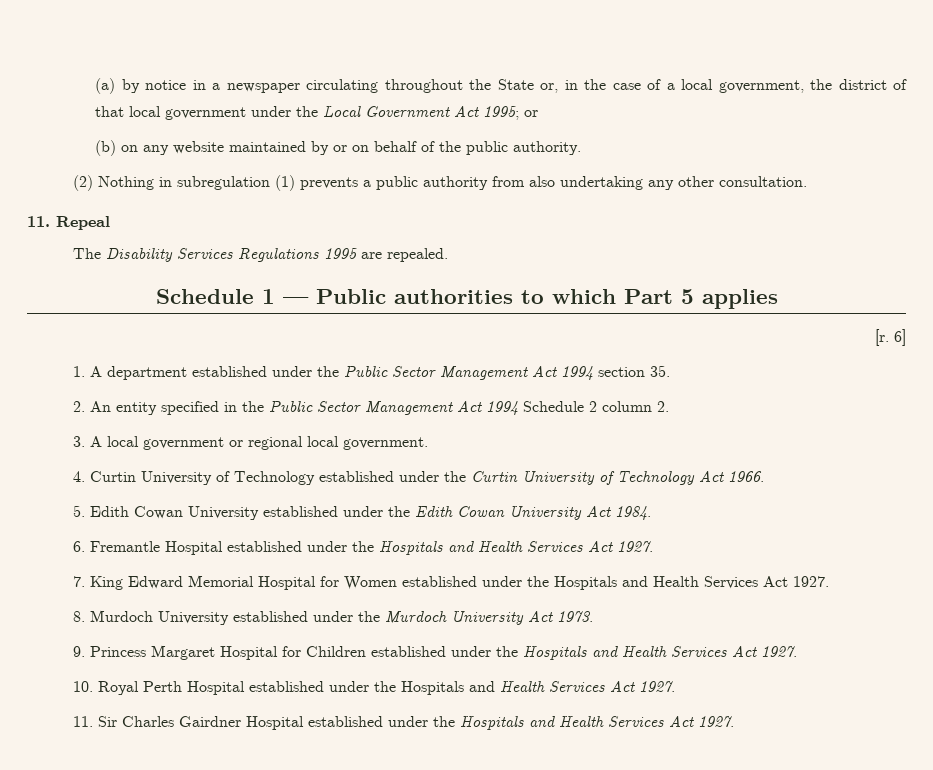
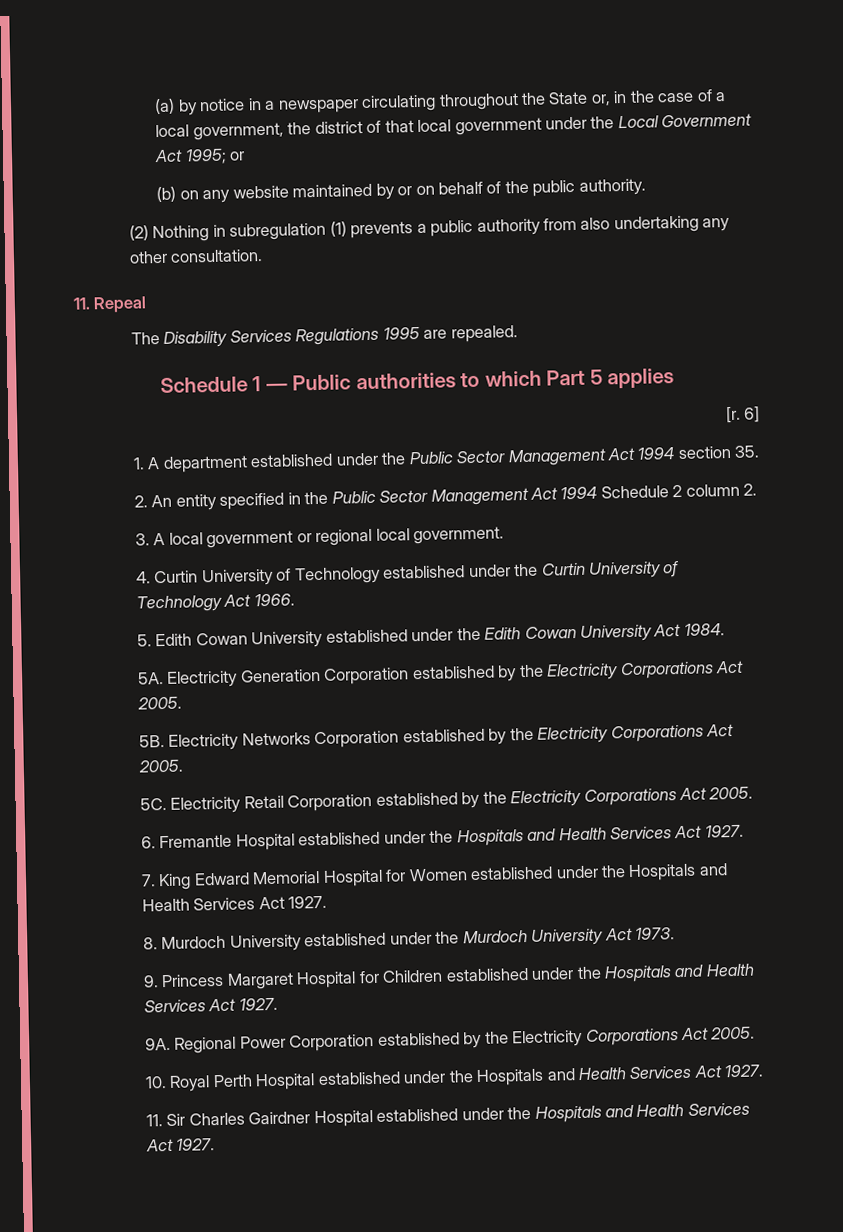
(651, 513) none -> [137,660,745,688] [136,696,182,710] [138,723,735,751] [137,759,183,773] [139,786,754,814] // 5A. Electricity Generation Corporation established by the Electricity Corporations Act 2005. // 5B. Electricity Networks Corporation established by the Electricity Corporations Act 2005. // 5C. Electricity Retail Corporation established by the Electricity Corporations Act 2005.
(797, 651) none -> [144,1026,756,1054] // 9A. Regional Power Corporation established by the Electricity Corporations Act 2005.

